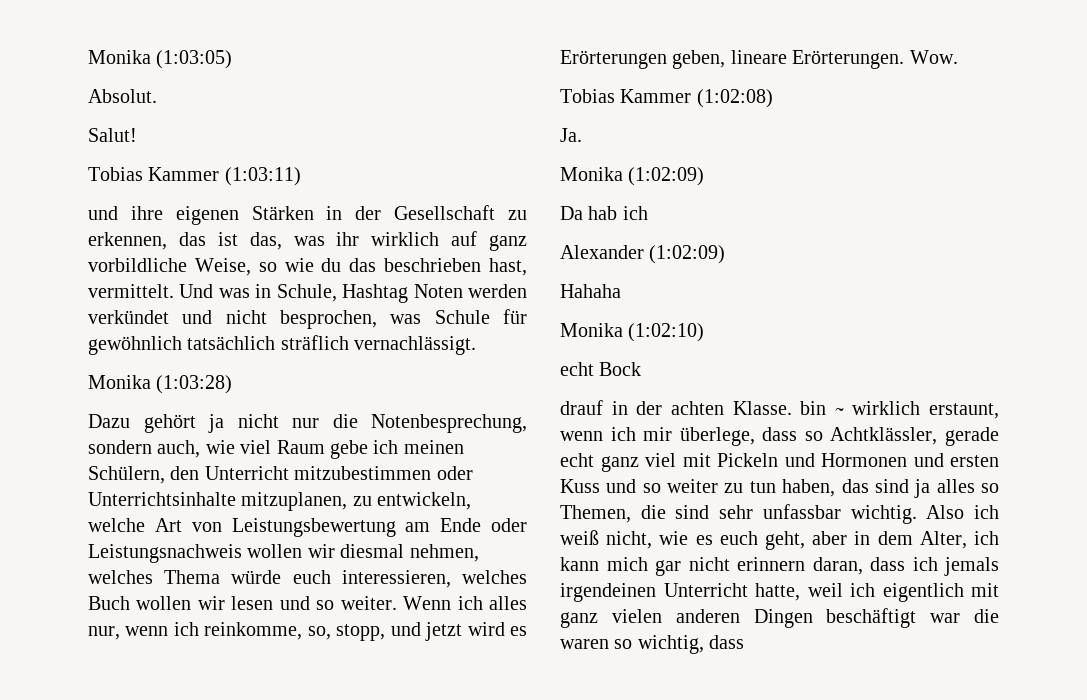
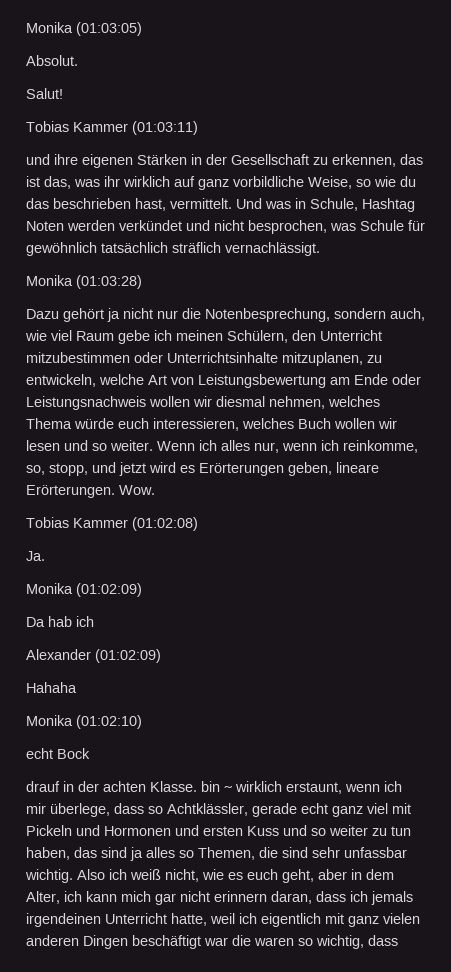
[88,50,233,69] Monika (1:03:05) -> [26,22,142,36] Monika (01:03:05)
[224,167,301,186] (1:03:11) -> [132,121,198,135] (01:03:11)
[156,375,233,394] (1:03:28) -> [76,275,142,289] (01:03:28)
[696,89,773,108] (1:02:08) -> [132,517,198,531] (01:02:08)
[628,167,705,186] (1:02:09) -> [76,583,142,597] (01:02:09)
[649,245,726,264] (1:02:09) -> [95,649,161,663] (01:02:09)
[628,323,705,342] (1:02:10) -> [76,715,142,729] (01:02:10)

